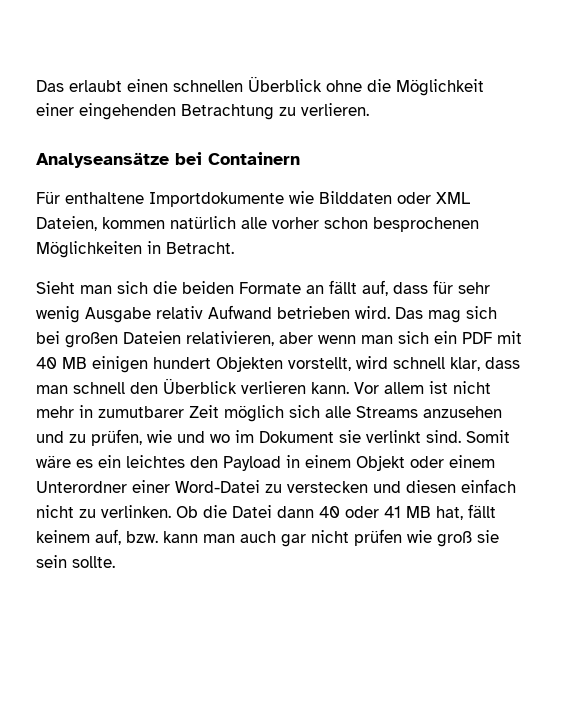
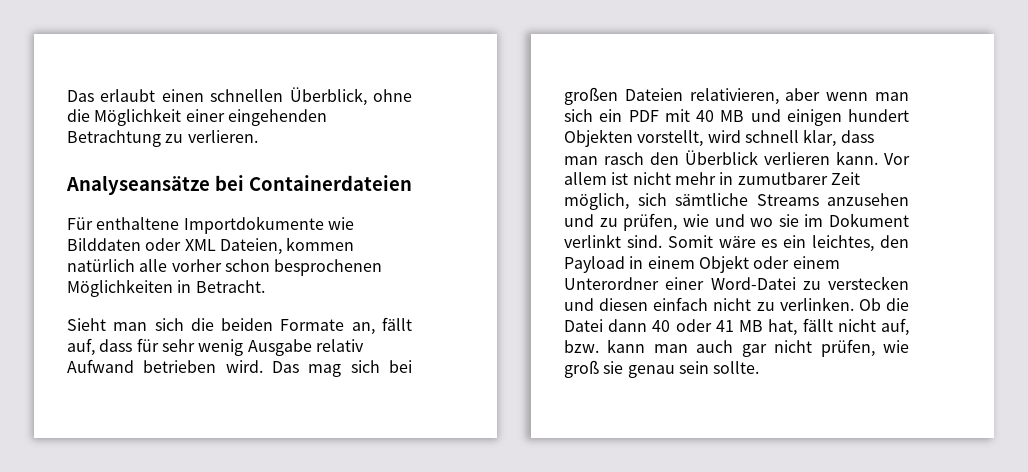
[248,76,322,92] Überblick -> [289,87,367,106] Überblick,
[208,152,300,165] Containern -> [248,175,412,191] Containerdateien
[306,285,324,294] an -> [351,322,375,335] an,
(87, 363) none -> [750,109,781,122] und
[73,382,125,394] schnell -> [604,152,644,165] rasch
[224,405,351,422] möglich sich alle -> [564,193,748,210] möglich, sich sämtliche
(230, 438) none -> [778,214,799,227] sie
[339,430,361,443] sie -> (909, 220) none
[126,455,185,468] leichtes -> [812,235,875,252] leichtes,
[36,530,90,543] keinem -> [837,319,876,332] nicht
[354,529,402,546] prüfen -> [820,339,875,357] prüfen,
(499, 536) none -> [627,365,675,378] genau

